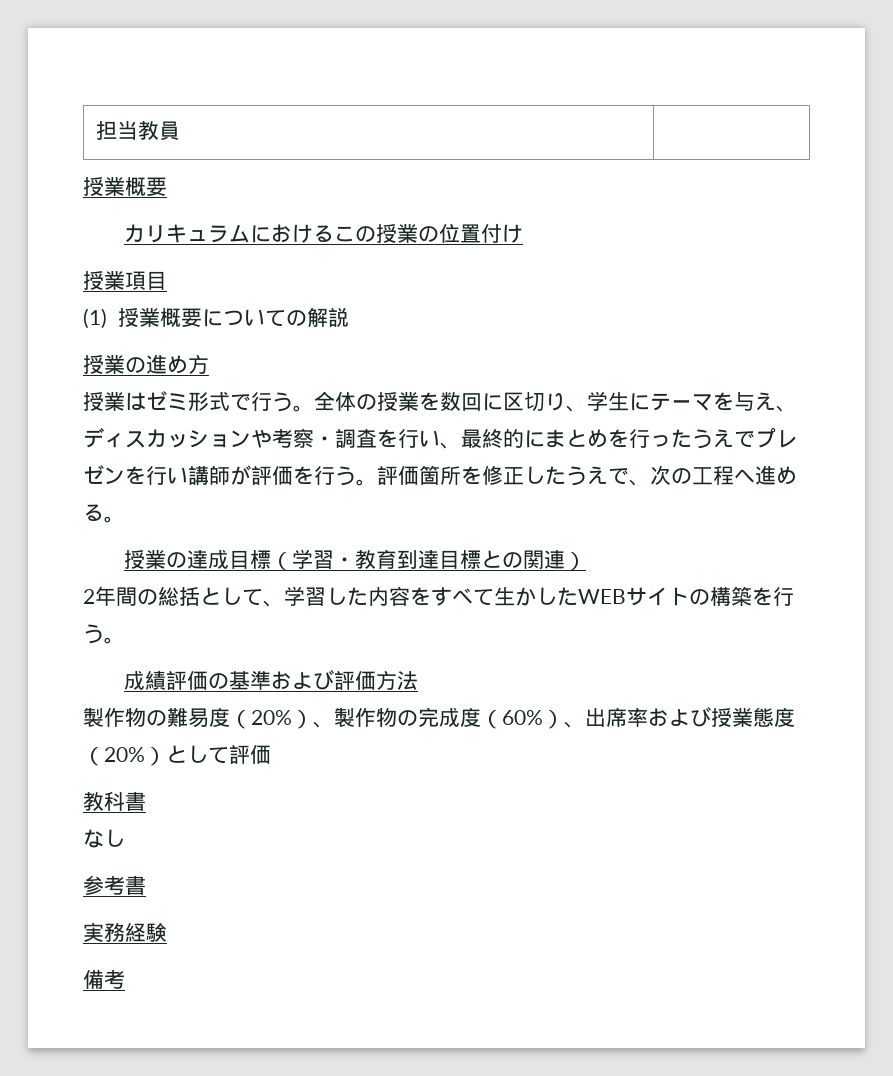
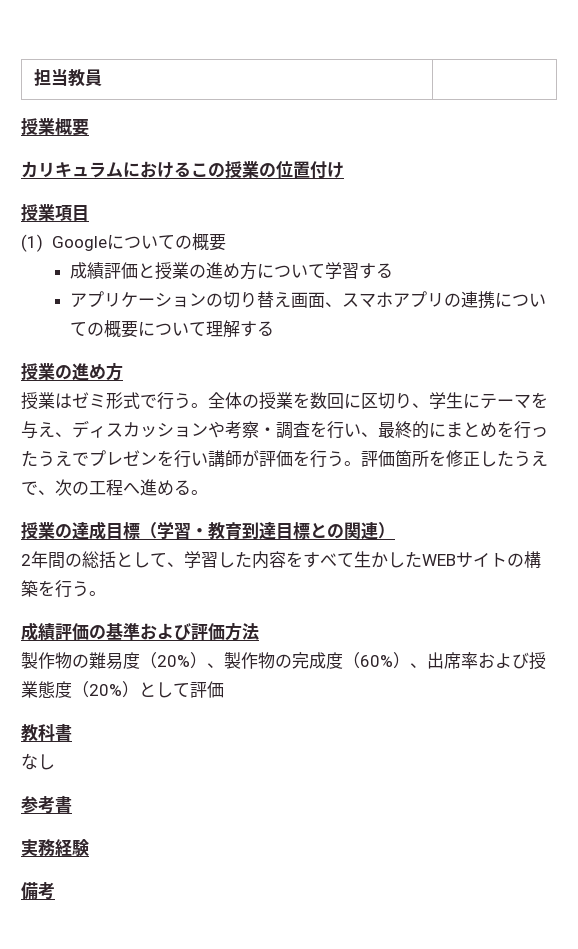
[117,308,160,327] 授業 -> [51,233,226,251] [70,262,394,280] [70,291,547,309] [70,322,105,336] Googleについての概要 // 成績評価と授業の進め方について学習する // アプリケーションの切り替え画面、スマホアプリの連携についての
[285,307,349,327] の解説 -> [206,320,275,338] 理解する

